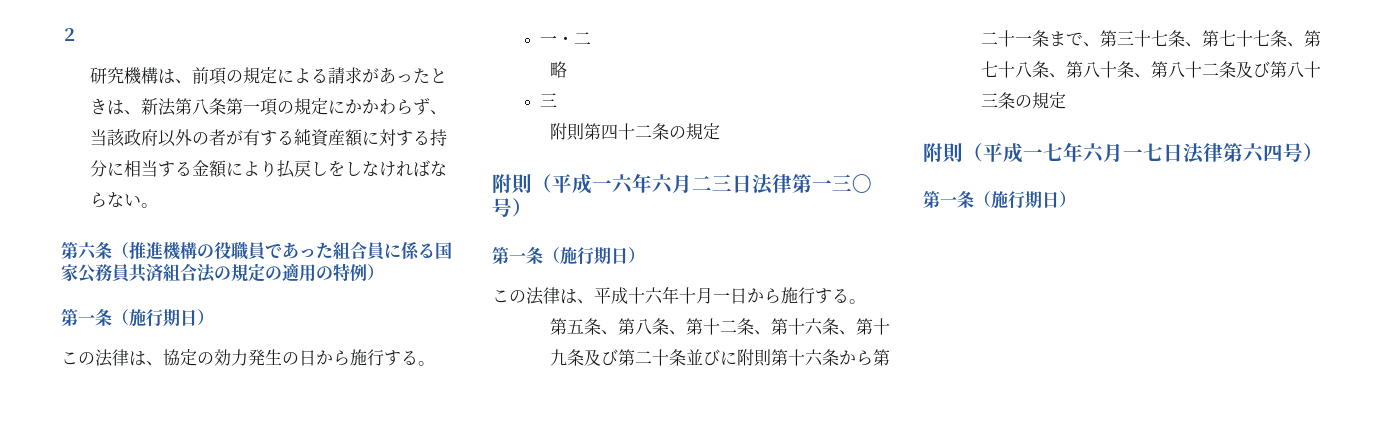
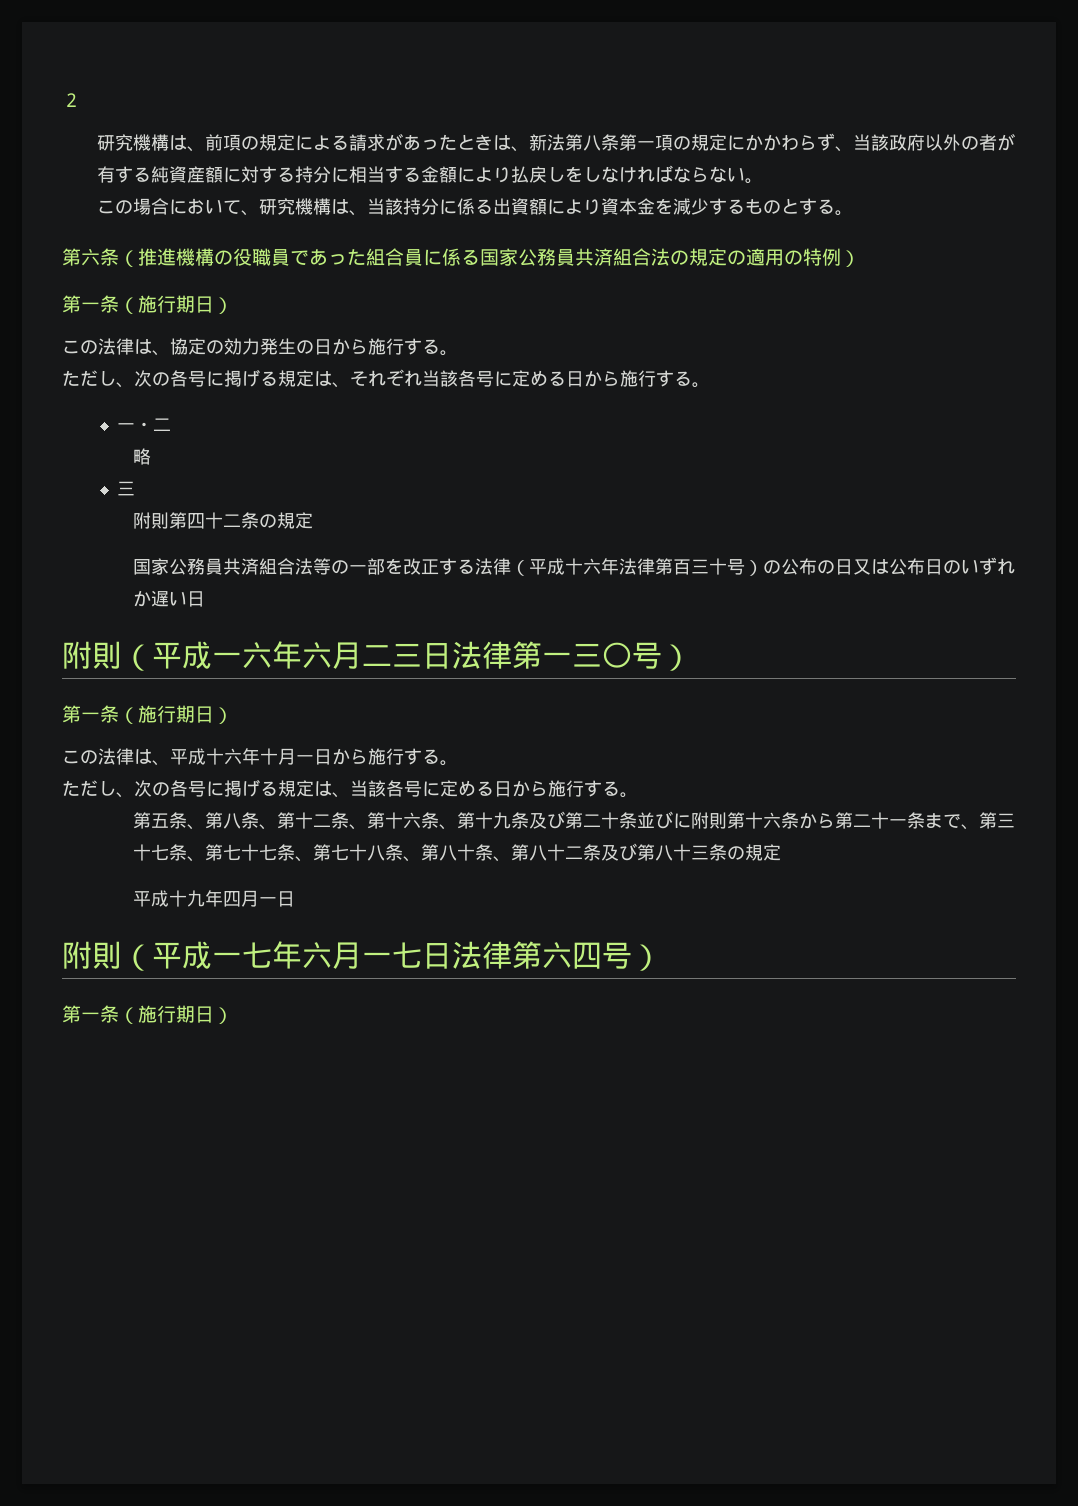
(159, 205) none -> [97,198,854,216] // この場合において、研究機構は、当該持分に係る出資額により資本金を減少するものとする。
(435, 363) none -> [62,369,710,388] // ただし、次の各号に掲げる規定は、それぞれ当該各号に定める日から施行する。
(721, 131) none -> [132,557,1015,576] [132,590,205,607] // 国家公務員共済組合法等の一部を改正する法律（平成十六年法律第百三十号）の公布の日又は公布日のいずれか遅い日
(866, 301) none -> [62,779,638,798] // ただし、次の各号に掲げる規定は、当該各号に定める日から施行する。
(1067, 100) none -> [132,890,295,907] // 平成十九年四月一日

